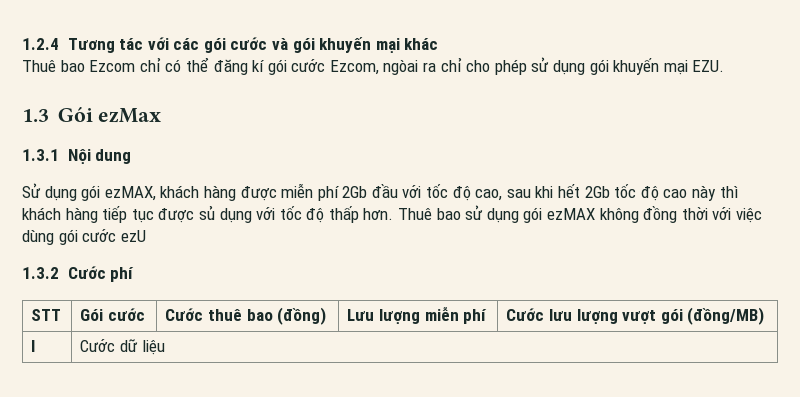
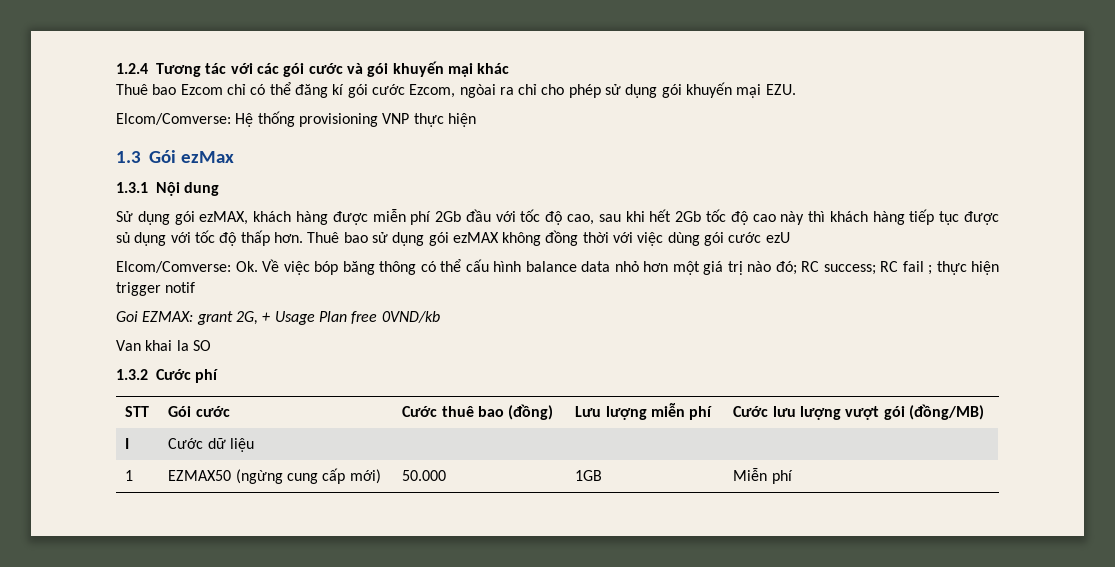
(725, 66) none -> [116,111,476,127] // Elcom/Comverse: Hệ thống provisioning VNP thực hiện
(146, 236) none -> [116,259,999,275] [116,282,196,296] [116,311,440,325] [116,340,211,351] // Elcom/Comverse: Ok. Về việc bóp băng thông có thể cấu hình balance data nhỏ hơn một giá trị nào đó; RC success; RC fail ; thực hiện trigger notif // Goi EZMAX: grant 2G, + Usage Plan free 0VND/kb // Van khai la SO
(165, 347) none -> [125,470,134,481] [168,468,381,484] [402,470,447,481] [575,470,603,481] [733,468,793,484] // 1 | EZMAX50 (ngừng cung cấp mới) | 50.000 | 1GB | Miễn phí

